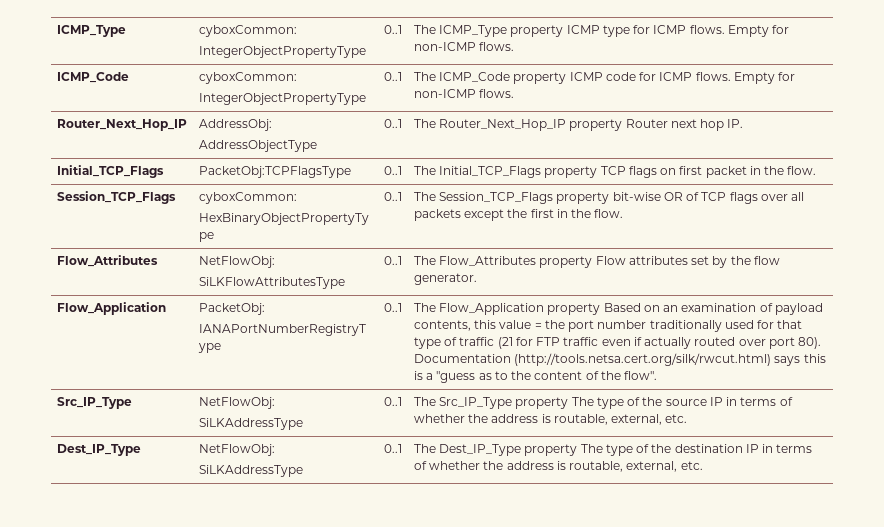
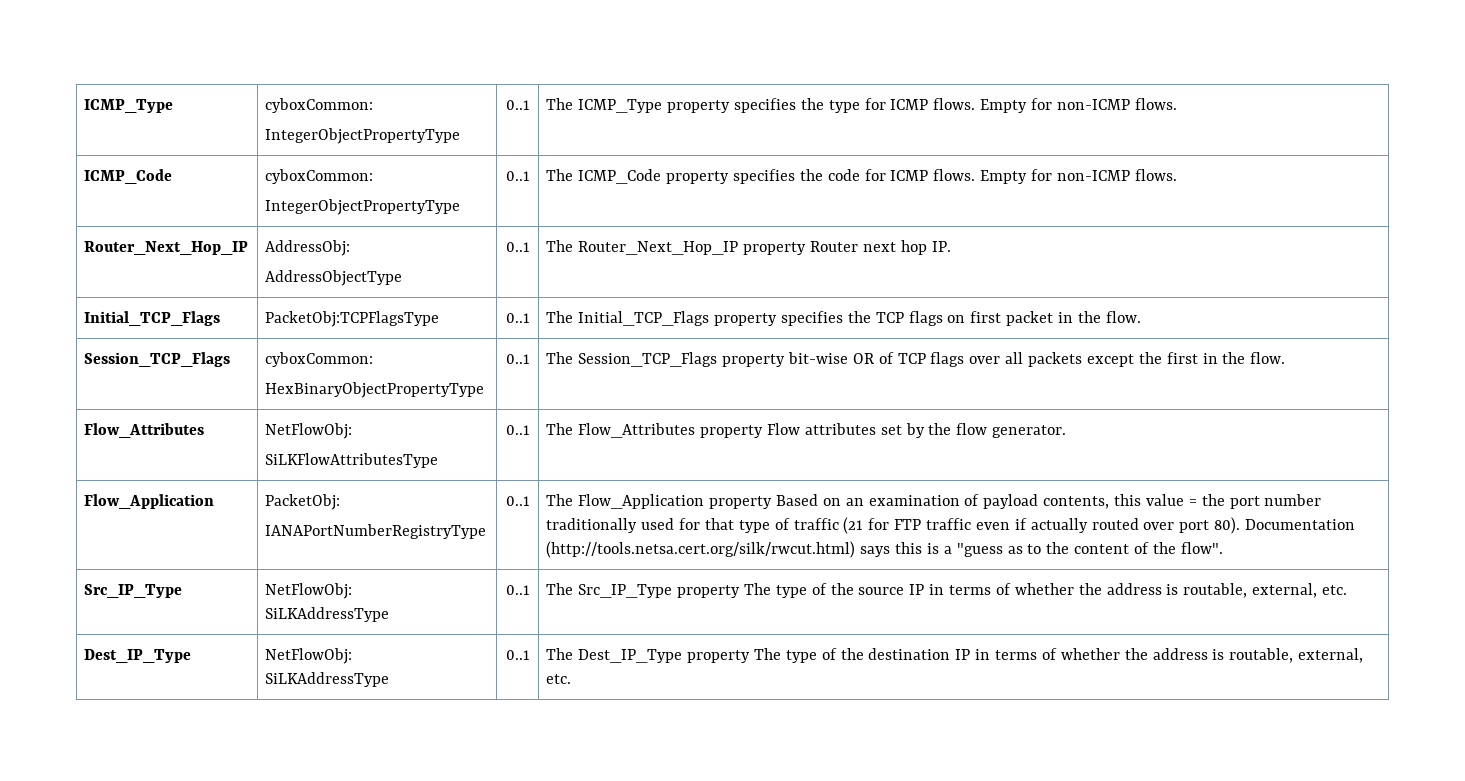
[566,25,600,34] ICMP -> [734,98,824,113] specifies the
[569,72,603,81] ICMP -> [733,169,823,184] specifies the
(598, 172) none -> [781,311,871,326] specifies the

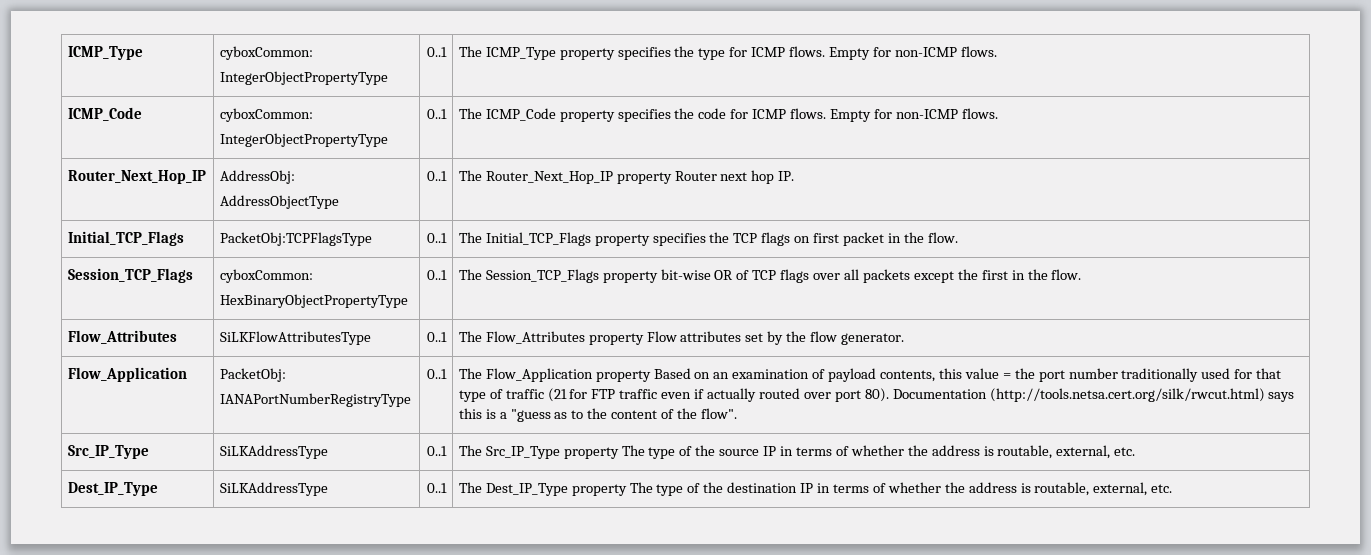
[265,423,353,439] NetFlowObj: // -> (177, 337) none
[265,583,353,599] NetFlowObj: // -> (149, 452) none
[265,648,353,664] NetFlowObj: // -> (158, 489) none

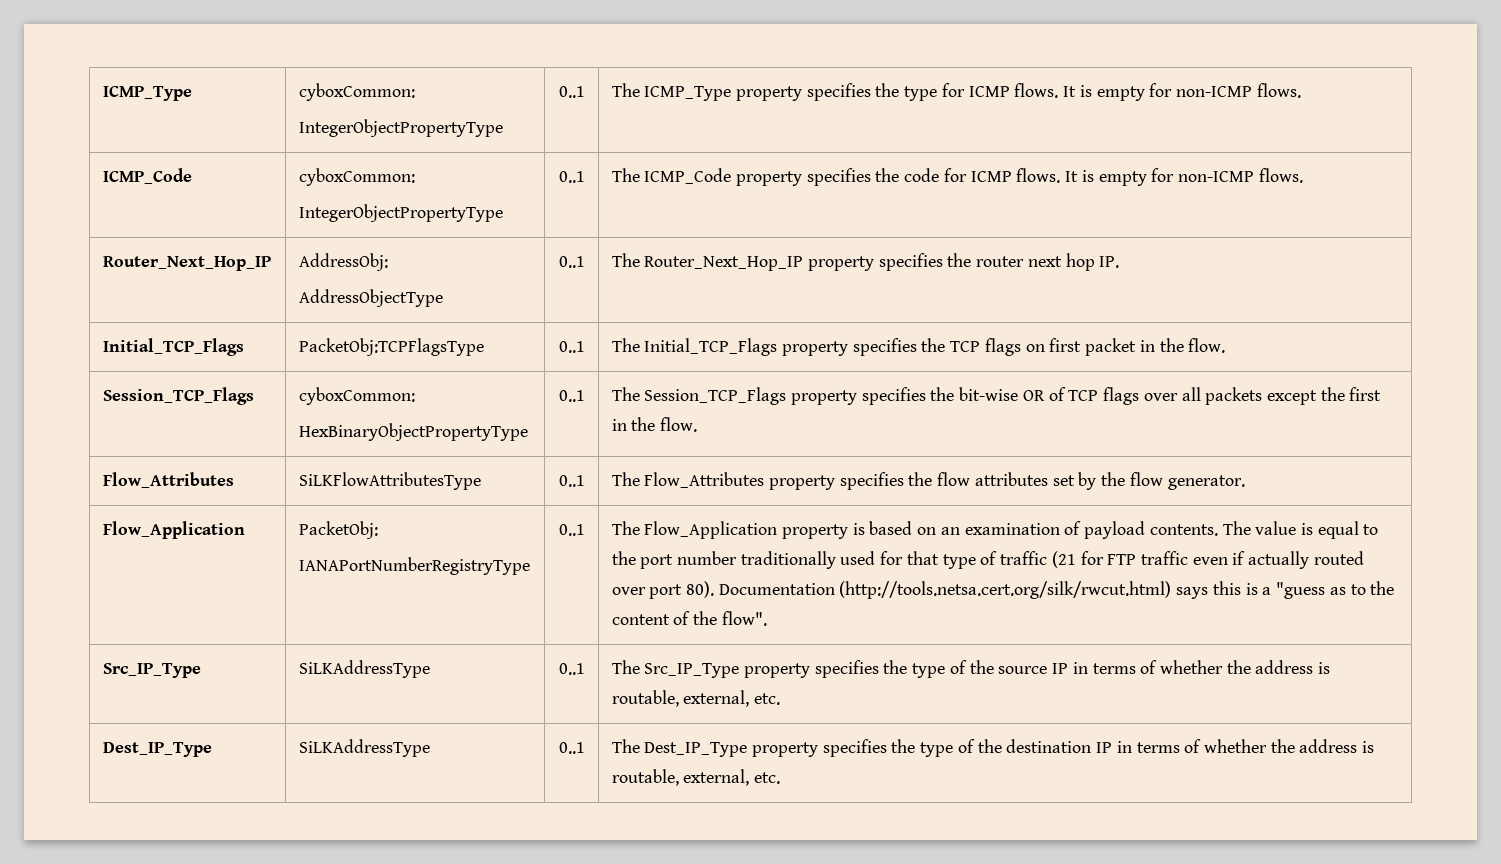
[829,47,871,60] Empty -> [1063,85,1145,101] It is empty
[830,109,872,122] Empty -> [1065,170,1147,186] It is empty
[674,171,717,181] Router -> [878,253,1025,271] specifies the router
(658, 277) none -> [861,387,955,405] specifies the
[646,331,677,342] Flow -> [839,472,971,490] specifies the flow
[653,368,691,379] Based -> [852,521,913,535] is based
[880,368,1011,382] contents, this value = -> [1149,521,1379,539] contents. The value is equal to
[621,445,645,456] The -> [814,660,908,678] specifies the
[629,482,653,493] The -> [822,739,916,757] specifies the

